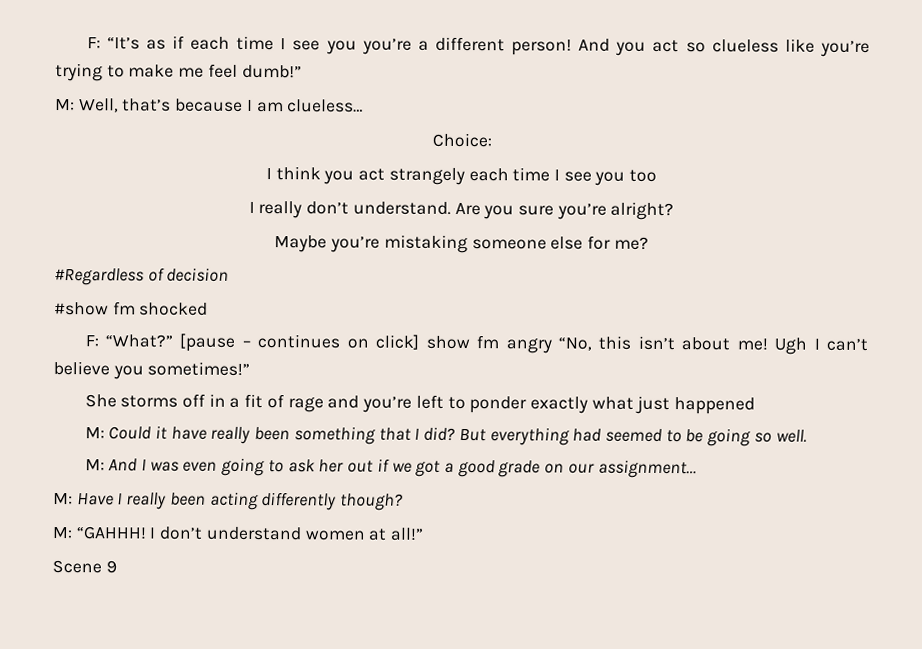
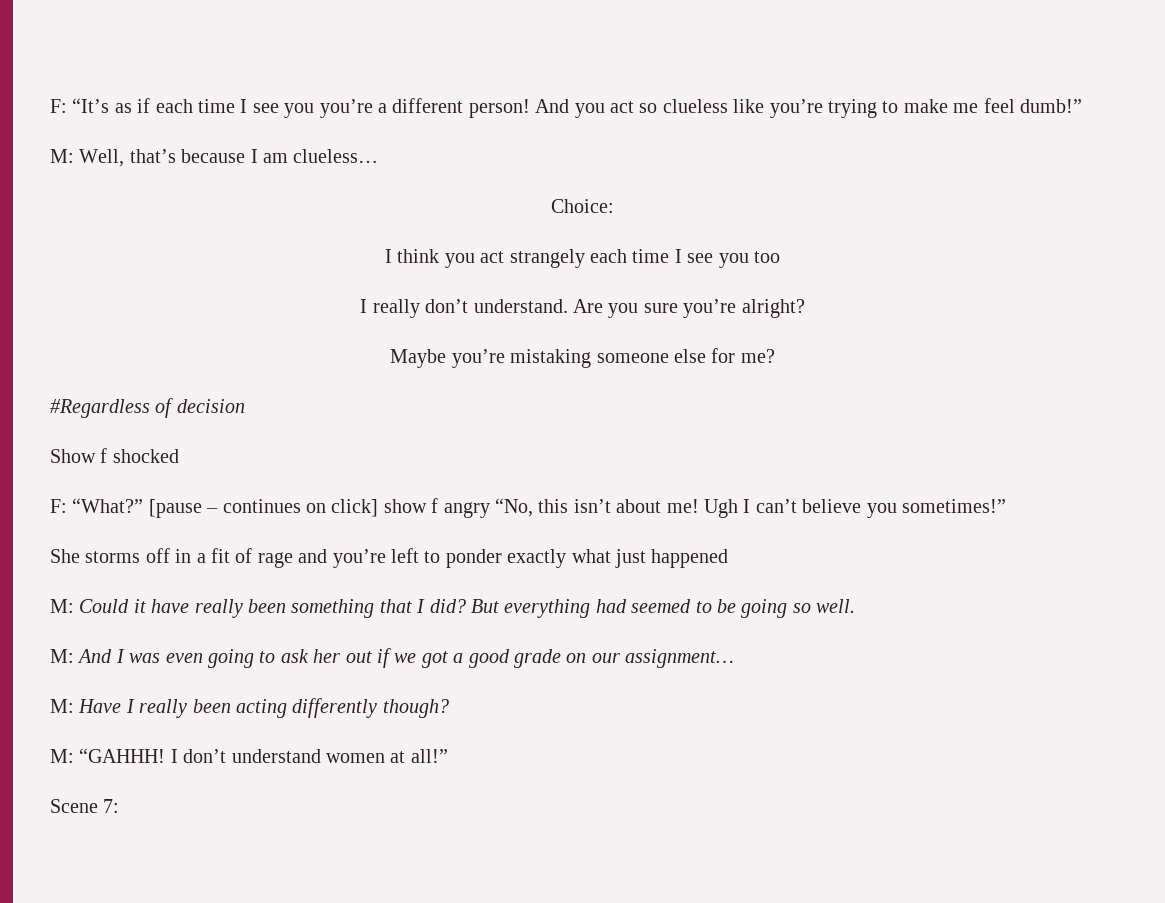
[54,301,136,316] #show fm -> [50,448,108,463] Show f
[476,335,500,349] fm -> [431,498,439,513] f
[105,560,117,574] 9 -> [103,799,120,813] 7:

